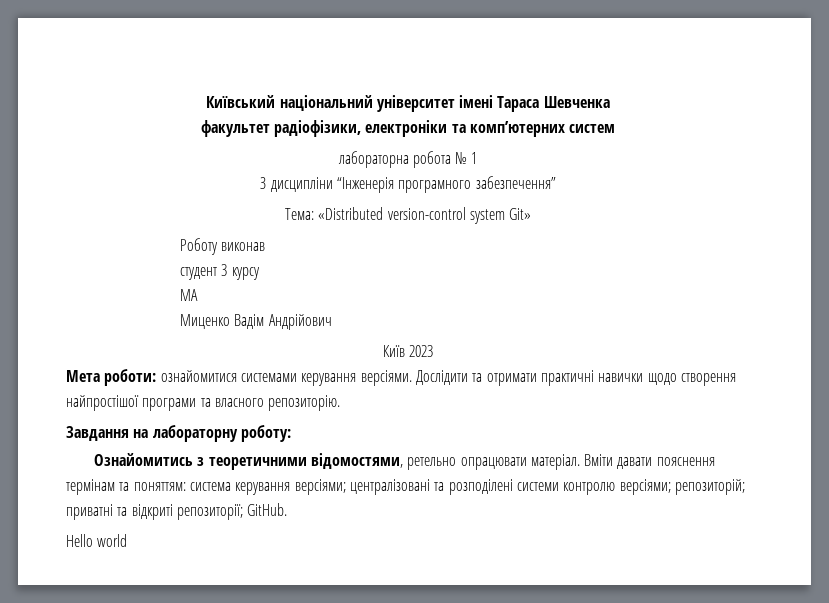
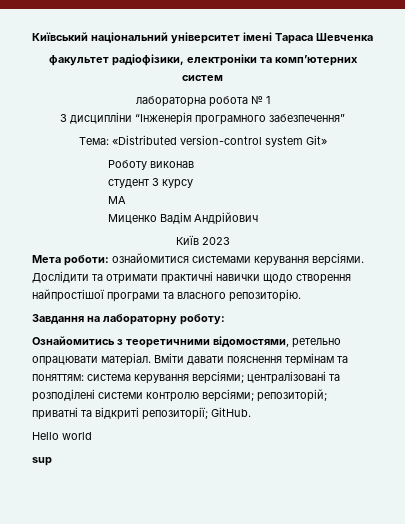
(128, 540) none -> [32,457,52,466] // sup

